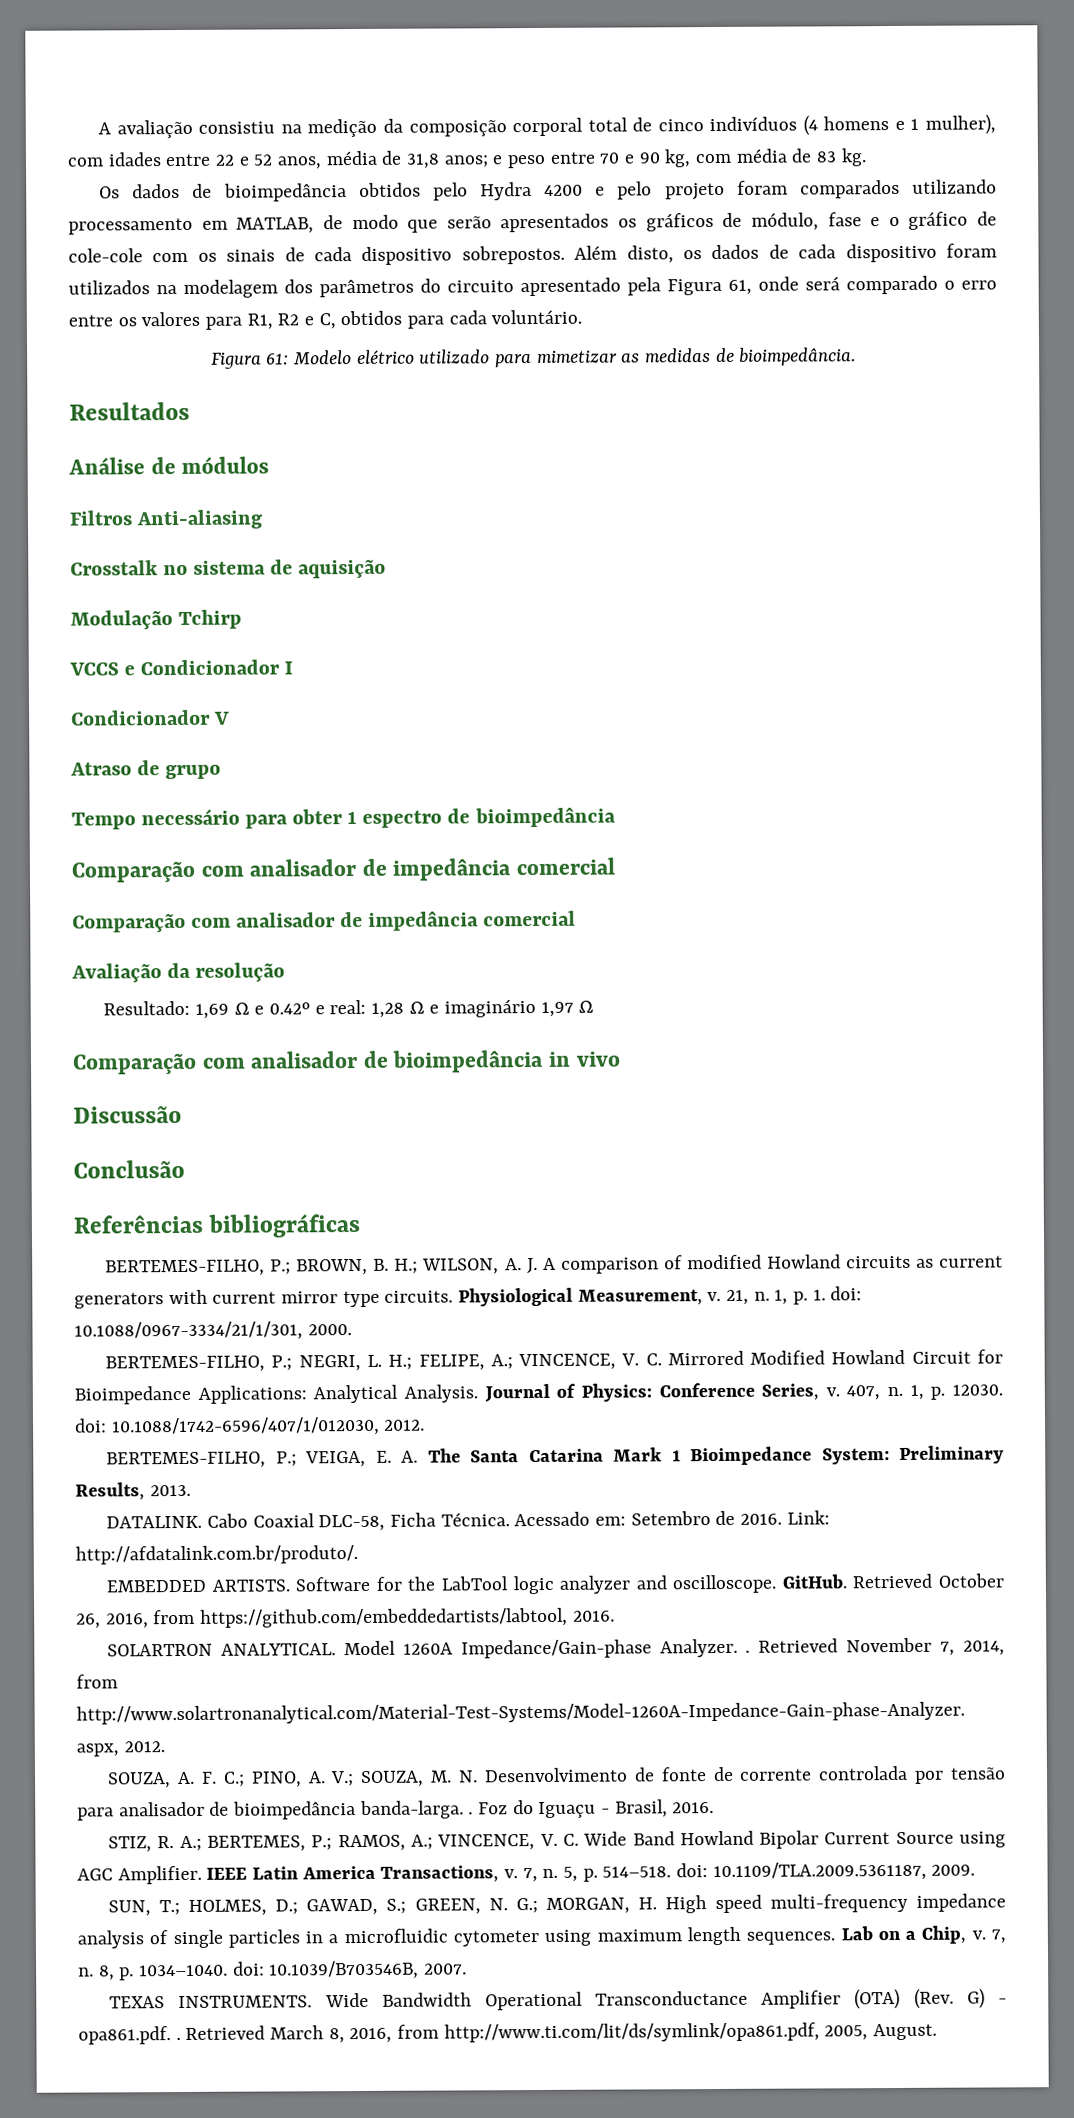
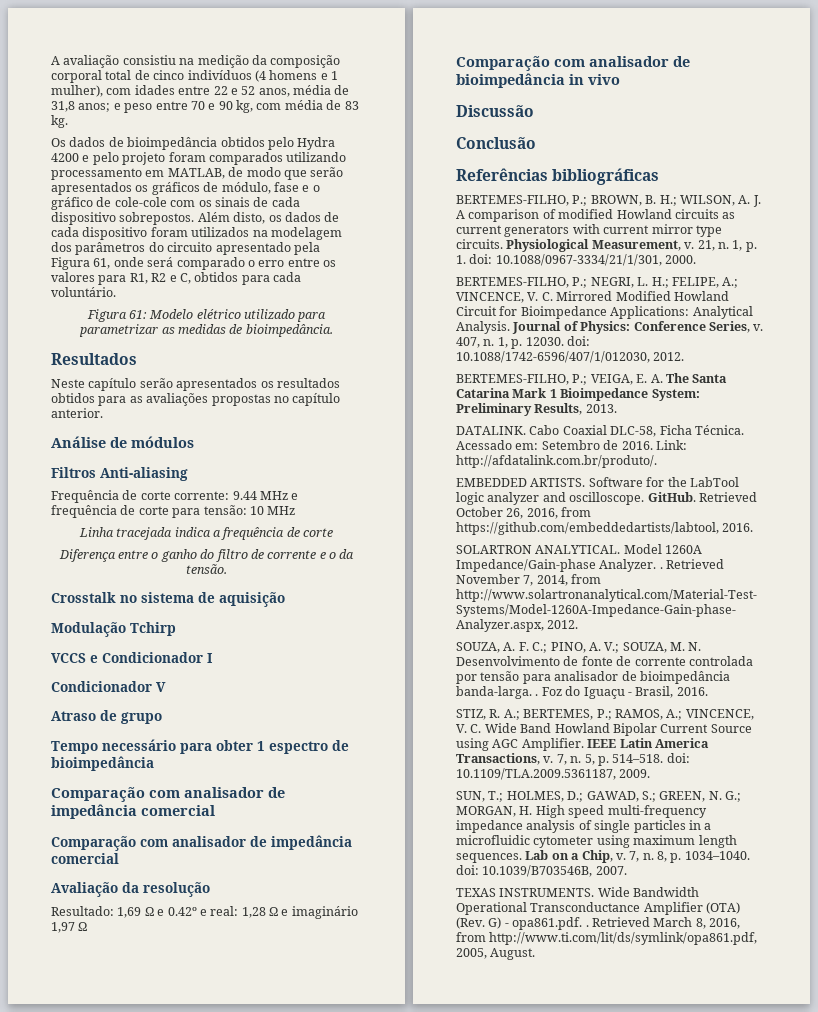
[536,350,618,363] mimetizar -> [79,324,159,337] parametrizar
(190, 411) none -> [51,378,340,391] [51,393,341,406] [51,408,103,418] // Neste capítulo serão apresentados os resultados obtidos para as avaliações propostas no capítulo anterior.
(264, 519) none -> [51,490,299,503] [51,505,296,518] [78,527,334,540] [58,549,355,562] [186,564,227,574] // Frequência de corte corrente: 9.44 MHz e frequência de corte para tensão: 10 MHz // Linha tracejada indica a frequência de corte // Diferença entre o ganho do filtro de corrente e o da tensão.

